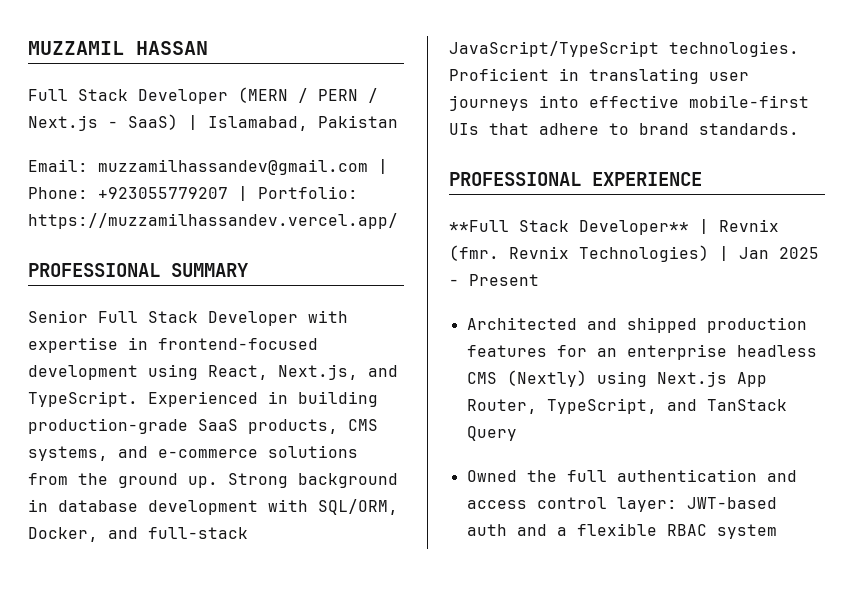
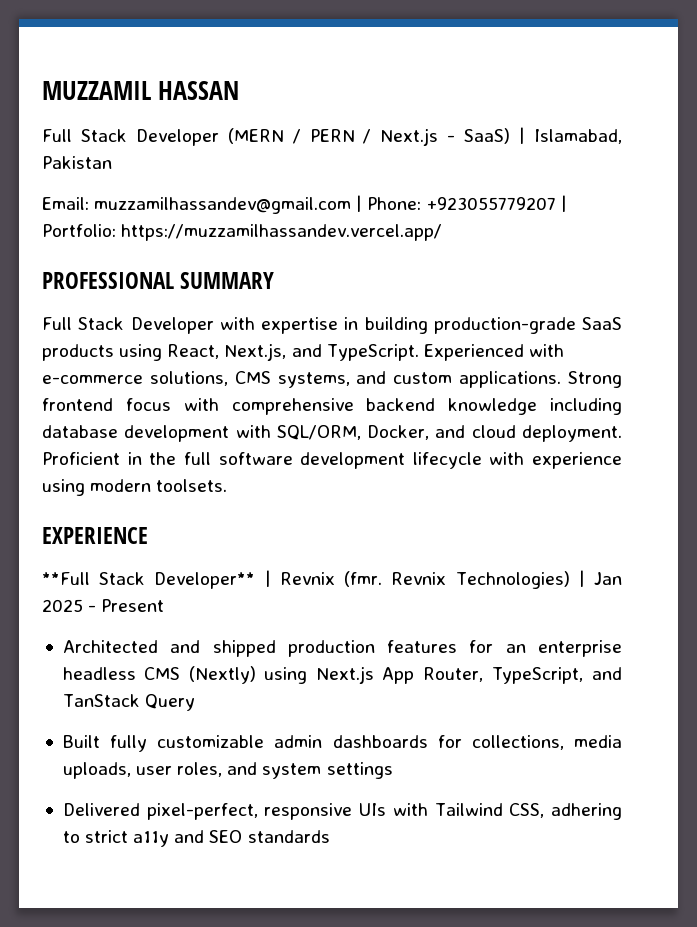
[28,310,88,323] Senior -> (275, 280) none
[158,338,318,350] [28,365,138,380] frontend-focused development -> [364,317,622,334] [42,344,114,361] building production-grade SaaS products
[268,391,378,407] [28,418,378,434] [28,445,358,461] [28,473,398,488] [28,499,48,512] in building production-grade SaaS products, CMS systems, and e-commerce solutions from the ground up. Strong background in -> [528,344,564,357] [42,371,623,388] [42,398,622,415] with e-commerce solutions, CMS systems, and custom applications. Strong frontend focus with comprehensive backend knowledge including
[148,527,248,539] [449,41,799,57] [449,68,749,84] [449,95,809,111] [449,123,799,135] [449,172,581,186] full-stack JavaScript/TypeScript technologies. Proficient in translating user journeys into effective mobile-first UIs that adhere to brand standards. // PROFESSIONAL -> [471,425,622,442] [42,452,622,469] [42,479,228,496] cloud deployment. Proficient in the full software development lifecycle with experience using modern toolsets. //
[466,469,797,482] [466,497,777,512] [466,523,777,539] Owned the full authentication and access control layer: JWT-based auth and a flexible RBAC system -> [62,735,622,752] [62,762,393,779] [62,803,622,820] [62,830,330,847] Built fully customizable admin dashboards for collections, media uploads, user roles, and system settings // Delivered pixel-perfect, responsive UIs with Tailwind CSS, adhering to strict a11y and SEO standards

